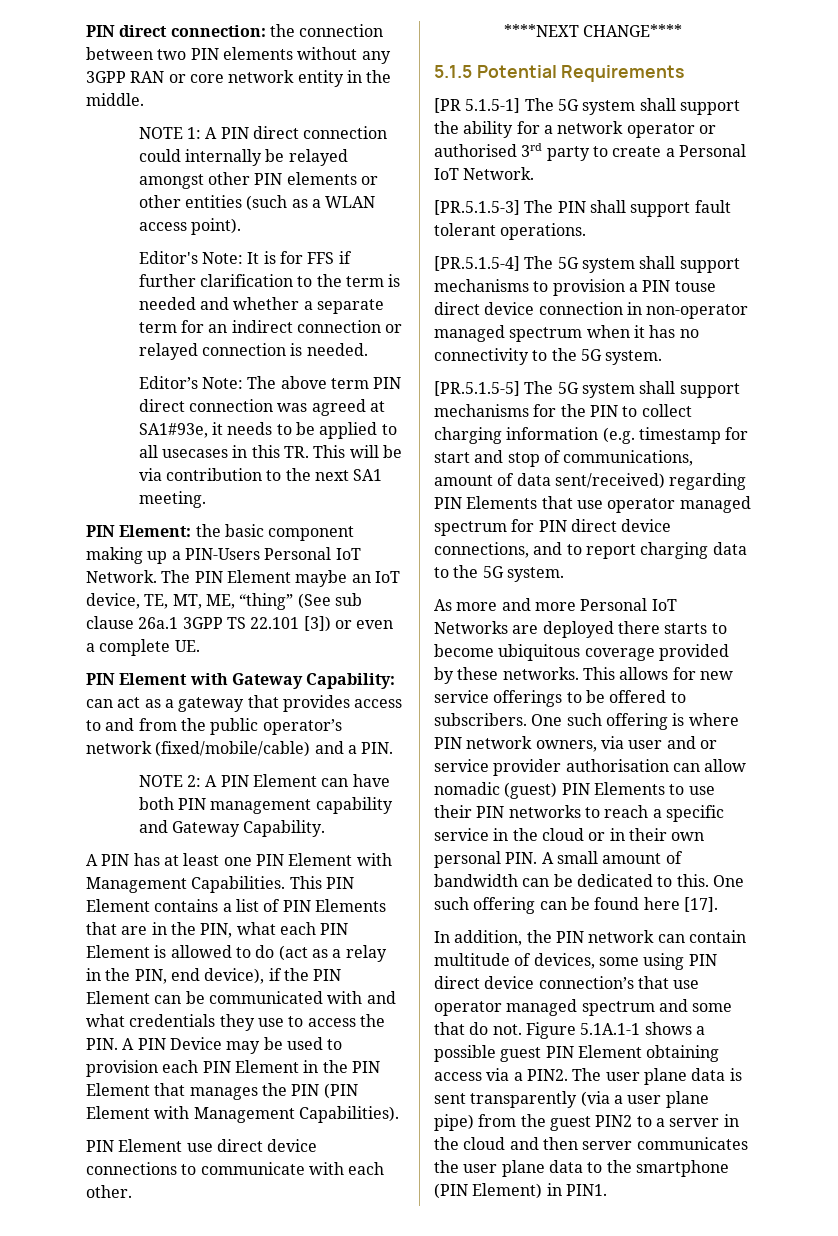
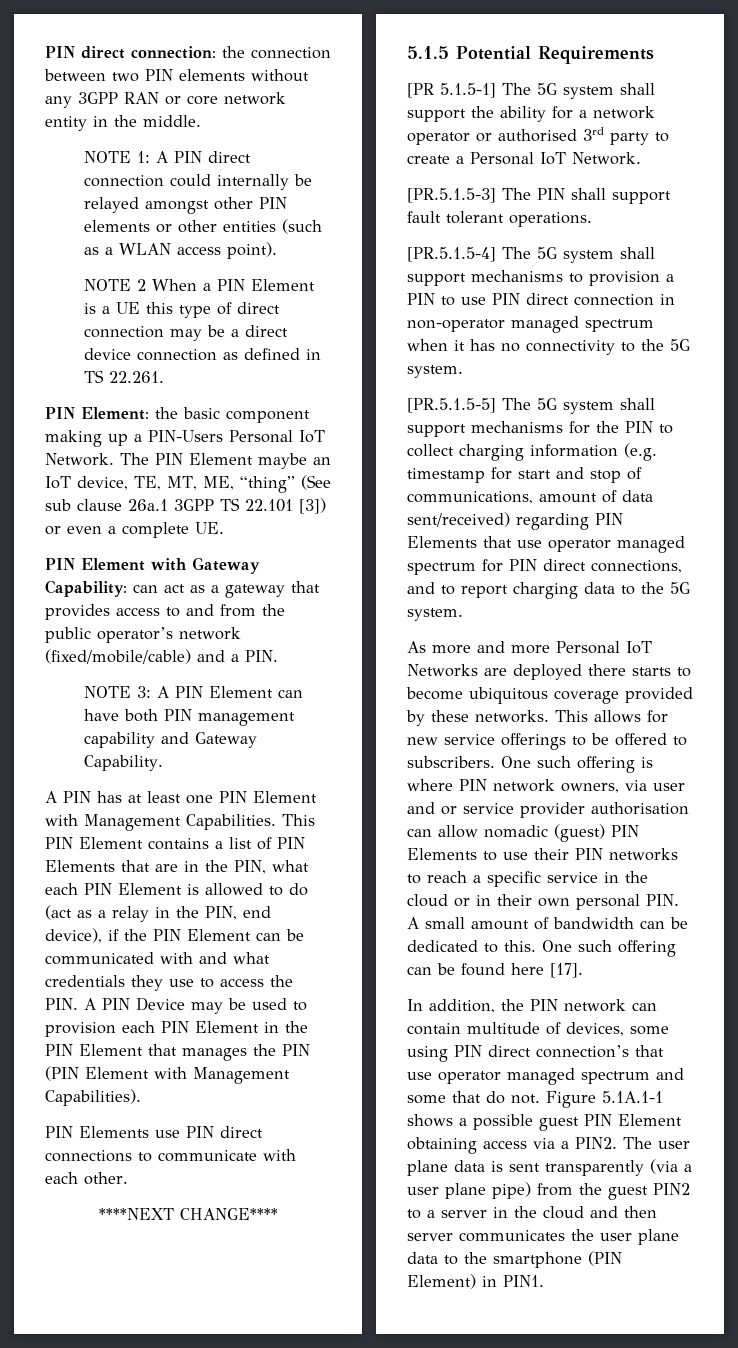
[138,251,352,264] [138,274,401,287] [138,297,384,314] [138,320,403,333] [138,343,368,360] [138,376,402,389] [138,399,385,416] [138,422,397,439] [138,445,402,458] [138,468,383,481] [138,491,206,508] Editor's Note: It is for FFS if further clarification to the term is needed and whether a separate term for an indirect connection or relayed connection is needed. // Editor’s Note: The above term PIN direct connection was agreed at SA1#93e, it needs to be applied to all usecases in this TR. This will be via contribution to the next SA1 meeting. -> [84,279,316,291] [84,302,281,318] [84,325,289,341] [84,348,322,361] [84,370,165,383] NOTE 2 When a PIN Element is a UE this type of direct connection may be a direct device connection as defined in TS 22.261.
[186,775,201,787] 2: -> [137,686,152,698] 3:
[118,1139,318,1152] Element use direct device -> [79,1126,263,1138] Elements use PIN direct
[674,281,716,292] [434,302,535,315] touse direct device -> [441,293,569,306] to use PIN direct
[621,519,672,532] device -> (586, 565) none
[484,976,535,989] device -> (531, 1051) none

